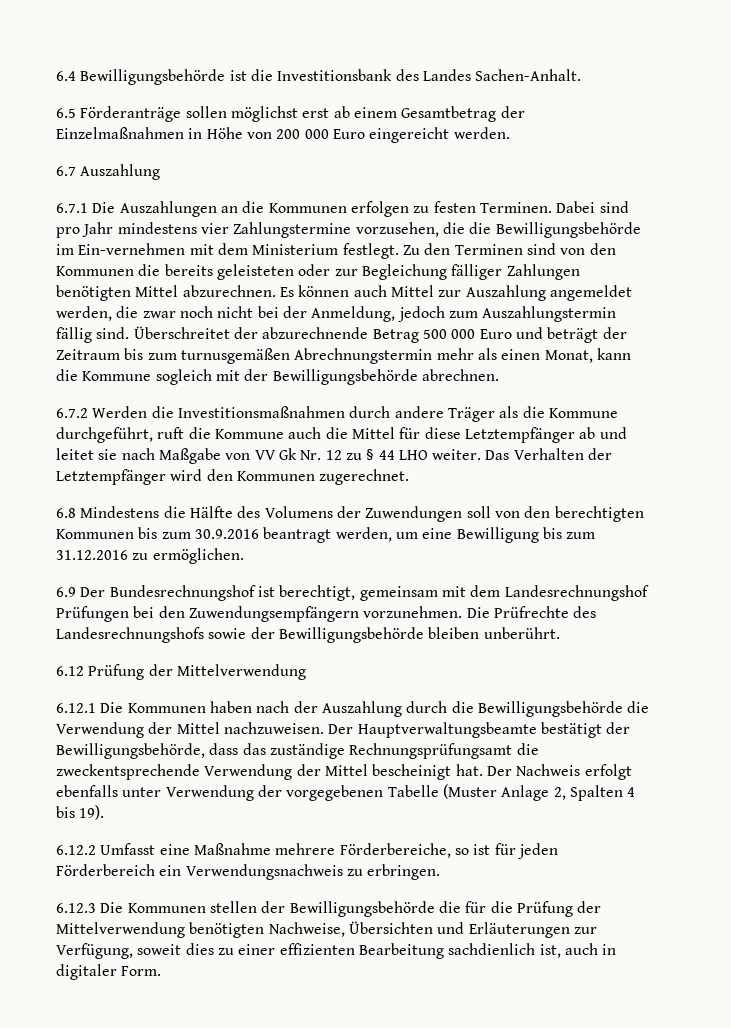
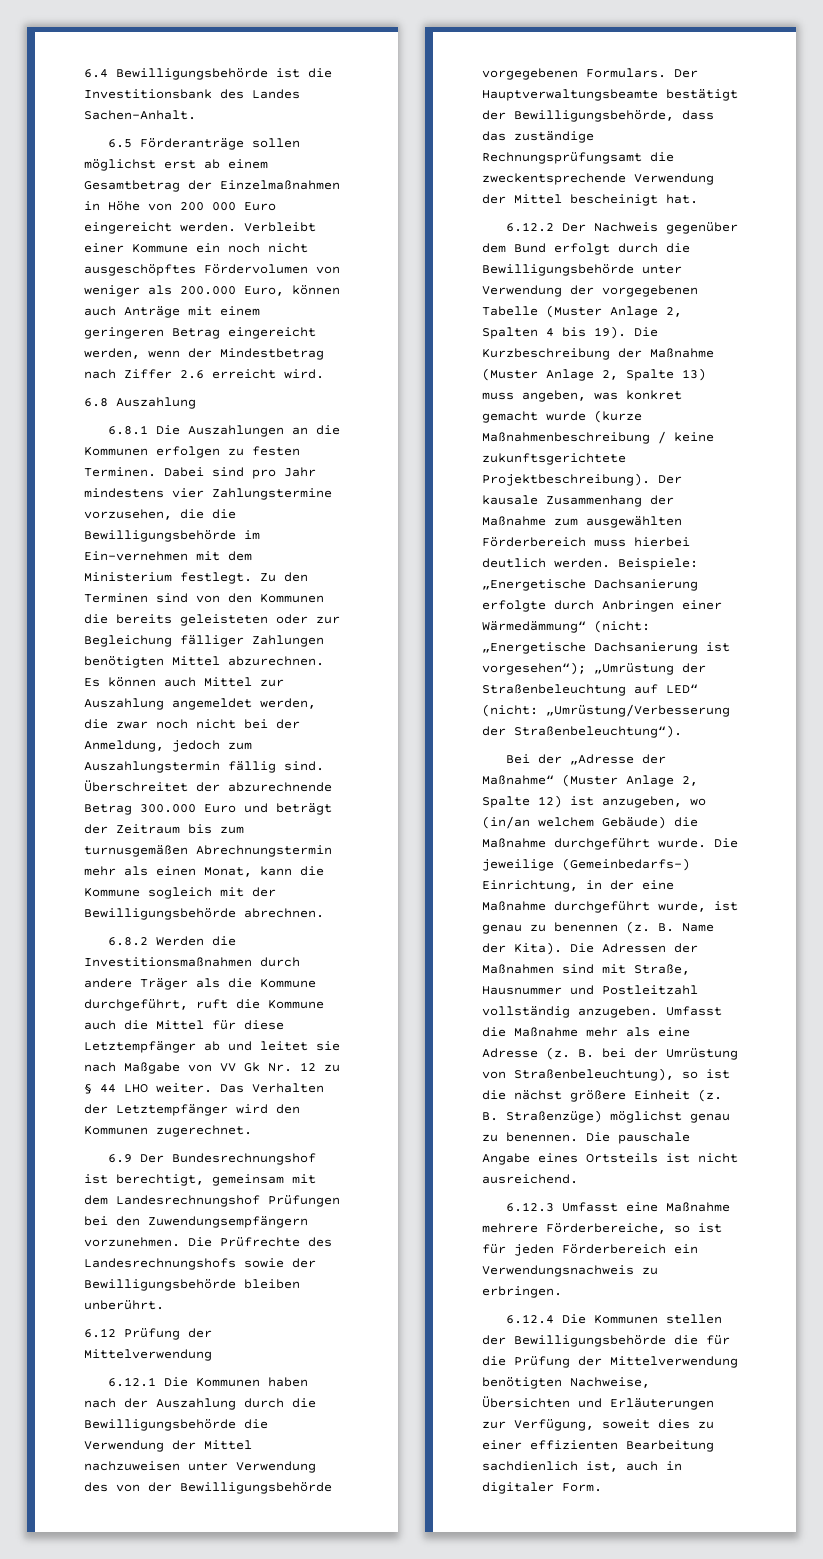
[56,166,76,176] // 6.7 -> [244,222,316,232] [84,243,308,253] [84,264,340,276] [84,285,340,297] [84,306,260,318] [84,327,316,339] [84,348,324,360] [84,369,324,379] [84,398,108,407] Verbleibt einer Kommune ein noch nicht ausgeschöpftes Fördervolumen von weniger als 200.000 Euro, können auch Anträge mit einem geringeren Betrag eingereicht werden, wenn der Mindestbetrag nach Ziffer 2.6 erreicht wird. // 6.8
[56,203,88,213] 6.7.1 -> [107,425,148,435] 6.8.1
[422,329,476,339] 500 000 -> [140,804,196,813] 300.000
[56,408,88,418] 6.7.2 -> [107,937,148,946] 6.8.2
[56,506,644,522] [56,527,596,543] [56,548,244,564] // 6.8 Mindestens die Hälfte des Volumens der Zuwendungen soll von den berechtigten Kommunen bis zum 30.9.2016 beantragt werden, um eine Bewilligung bis zum 31.12.2016 zu ermöglichen. -> (252, 1131) none
[223,722,324,734] nachzuweisen. -> [84,1461,316,1473] [84,1482,332,1494] [482,68,666,80] nachzuweisen unter Verwendung des von der Bewilligungsbehörde vorgegebenen Formulars.
(483, 770) none -> [505,222,554,232] // 6.12.2
[584,764,632,780] [56,785,118,797] erfolgt ebenfalls -> [665,222,738,234] [482,243,690,255] [482,264,634,276] gegenüber dem Bund erfolgt durch die Bewilligungsbehörde
[56,845,96,855] // 6.12.2 -> [634,327,658,337] [482,348,714,360] [482,368,706,381] [482,390,682,402] [482,410,642,423] [482,431,714,444] [482,453,626,465] [482,473,682,486] [482,495,674,507] [482,516,682,528] [482,537,690,547] [482,558,698,570] [482,579,698,591] [482,600,722,612] [482,620,650,633] [482,642,730,654] [482,662,706,675] [482,684,698,696] [482,704,730,717] [482,725,682,738] [505,754,666,765] [482,774,698,787] [482,795,706,808] [482,816,698,829] [482,838,738,850] [482,858,690,871] [482,880,674,892] [482,901,738,913] [482,921,714,934] [482,942,698,955] [482,964,690,975] [482,985,698,995] [482,1006,722,1018] [482,1027,690,1037] [482,1047,738,1060] [482,1068,730,1081] [482,1089,722,1102] [482,1110,730,1123] [482,1132,690,1144] [482,1153,738,1165] [482,1174,578,1184] [505,1202,554,1212] Die Kurzbeschreibung der Maßnahme (Muster Anlage 2, Spalte 13) muss angeben, was konkret gemacht wurde (kurze Maßnahmenbeschreibung / keine zukunftsgerichtete Projektbeschreibung). Der kausale Zusammenhang der Maßnahme zum ausgewählten Förderbereich muss hierbei deutlich werden. Beispiele: „Energetische Dachsanierung erfolgte durch Anbringen einer Wärmedämmung“ (nicht: „Energetische Dachsanierung ist vorgesehen“); „Umrüstung der Straßenbeleuchtung auf LED“ (nicht: „Umrüstung/Verbesserung der Straßenbeleuchtung“). // Bei der „Adresse der Maßnahme“ (Muster Anlage 2, Spalte 12) ist anzugeben, wo (in/an welchem Gebäude) die Maßnahme durchgeführt wurde. Die jeweilige (Gemeinbedarfs-) Einrichtung, in der eine Maßnahme durchgeführt wurde, ist genau zu benennen (z. B. Name der Kita). Die Adressen der Maßnahmen sind mit Straße, Hausnummer und Postleitzahl vollständig anzugeben. Umfasst die Maßnahme mehr als eine Adresse (z. B. bei der Umrüstung von Straßenbeleuchtung), so ist die nächst größere Einheit (z. B. Straßenzüge) möglichst genau zu benennen. Die pauschale Angabe eines Ortsteils ist nicht ausreichend. // 6.12.3
[56,903,96,913] 6.12.3 -> [505,1314,554,1324] 6.12.4

